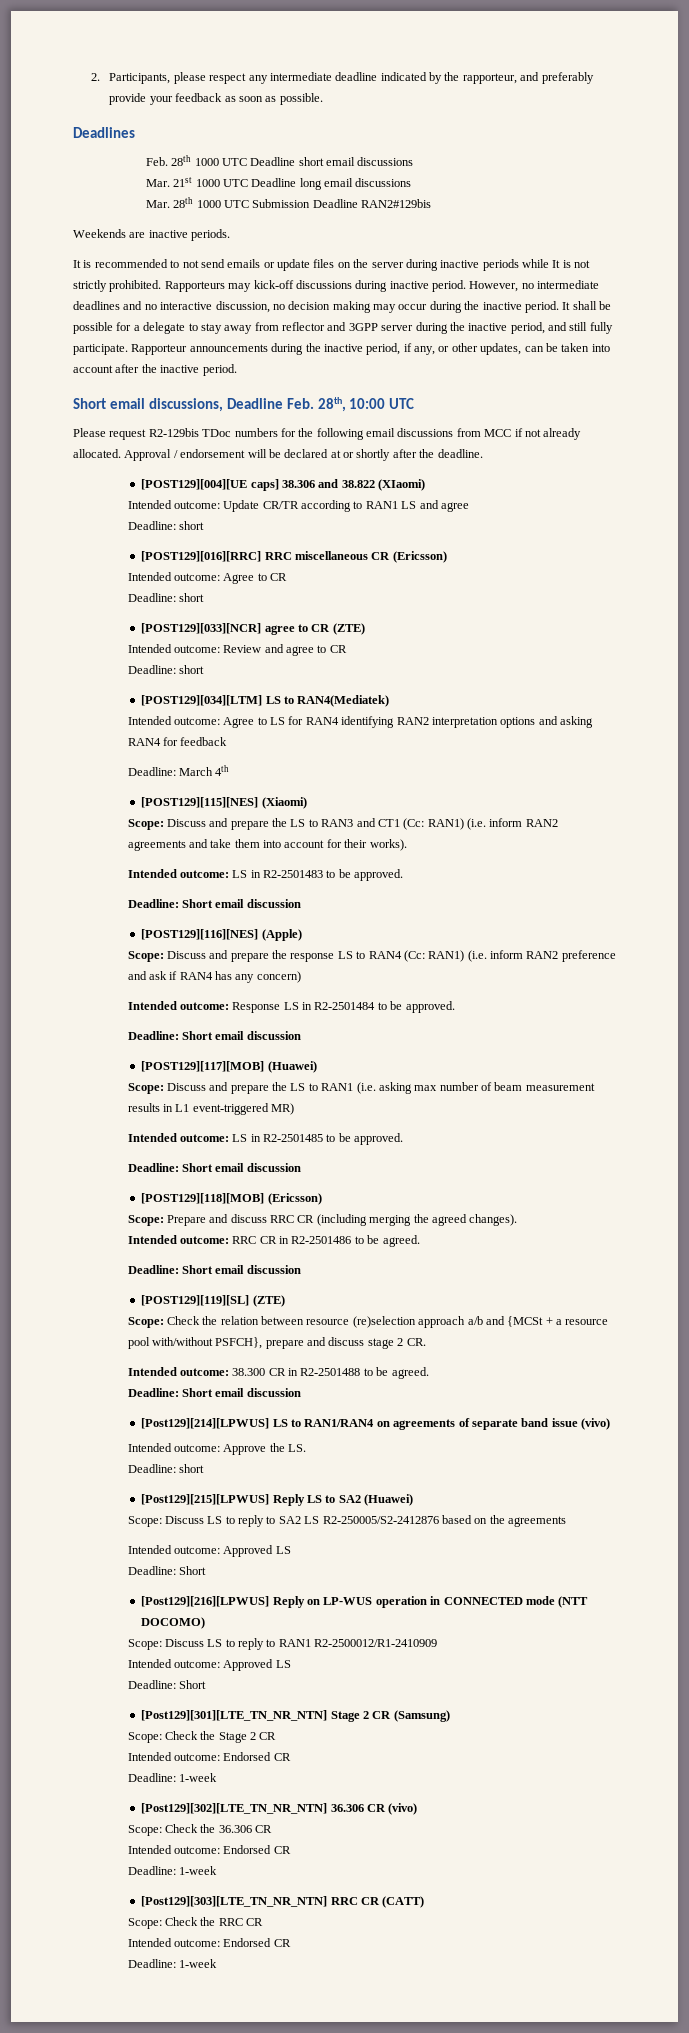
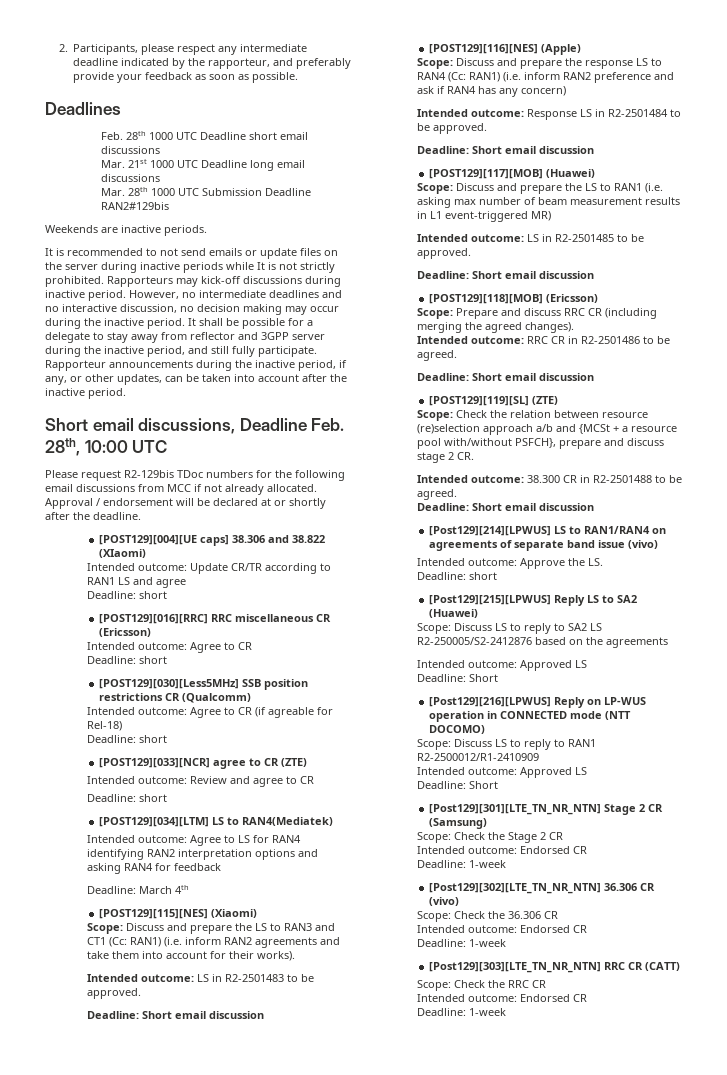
(204, 597) none -> [98,679,308,690] [98,693,251,703] [86,707,333,718] [86,721,122,731] [86,735,167,743] // [POST129][030][Less5MHz] SSB position restrictions CR (Qualcomm) // Intended outcome: Agree to CR (if agreable for Rel-18) // Deadline: short

